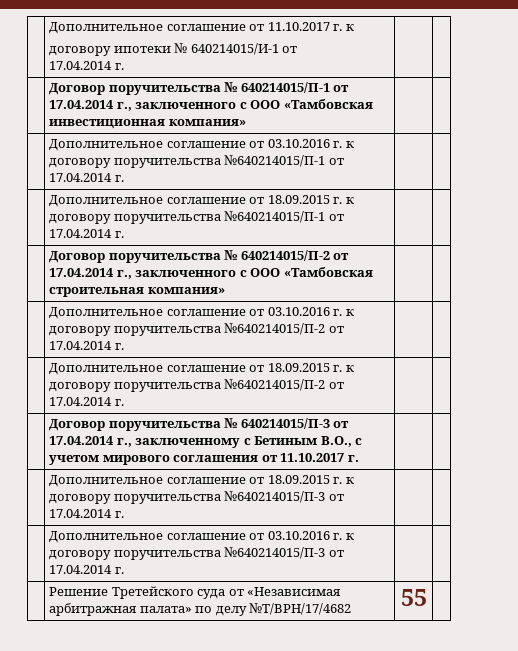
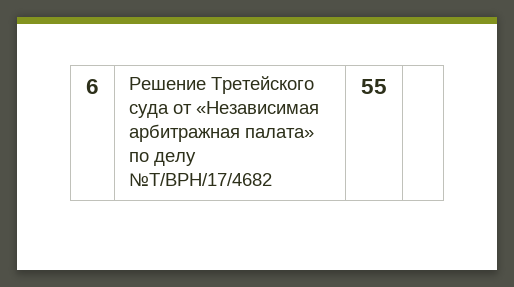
[49,22,354,34] [49,43,298,56] [49,61,124,70] [49,82,350,95] [49,99,373,111] [49,119,246,129] [49,139,354,151] [49,155,344,168] [49,173,124,182] [49,195,354,207] [49,211,344,224] [49,229,124,238] [49,250,350,263] [49,267,373,279] [49,287,225,297] [49,307,354,319] [49,323,344,336] [49,341,124,350] [49,363,354,375] [49,379,344,392] [49,397,124,406] [49,418,350,431] [49,436,363,448] [49,453,359,465] [49,475,354,487] [49,491,344,504] [49,509,124,518] [49,531,354,543] [49,547,344,560] [49,565,124,574] | Дополнительное соглашение от 11.10.2017 г. к // договору ипотеки № 640214015/И-1 от // 17.04.2014 г. | | // | Договор поручительства № 640214015/П-1 от 17.04.2014 г., заключенного с ООО «Тамбовская инвестиционная компания» | | // | Дополнительное соглашение от 03.10.2016 г. к договору поручительства №640214015/П-1 от 17.04.2014 г. | | // | Дополнительное соглашение от 18.09.2015 г. к договору поручительства №640214015/П-1 от 17.04.2014 г. | | // | Договор поручительства № 640214015/П-2 от 17.04.2014 г., заключенного с ООО «Тамбовская строительная компания» | | // | Дополнительное соглашение от 03.10.2016 г. к договору поручительства №640214015/П-2 от 17.04.2014 г. | | // | Дополнительное соглашение от 18.09.2015 г. к договору поручительства №640214015/П-2 от 17.04.2014 г. | | // | Договор поручительства № 640214015/П-3 от 17.04.2014 г., заключенному с Бетиным В.О., с учетом мирового соглашения от 11.10.2017 г. | | // | Дополнительное соглашение от 18.09.2015 г. к договору поручительства №640214015/П-3 от 17.04.2014 г. | | // | Дополнительное соглашение от 03.10.2016 г. к договору поручительства №640214015/П-3 от 17.04.2014 г. | | // -> [86,79,99,94] 6

